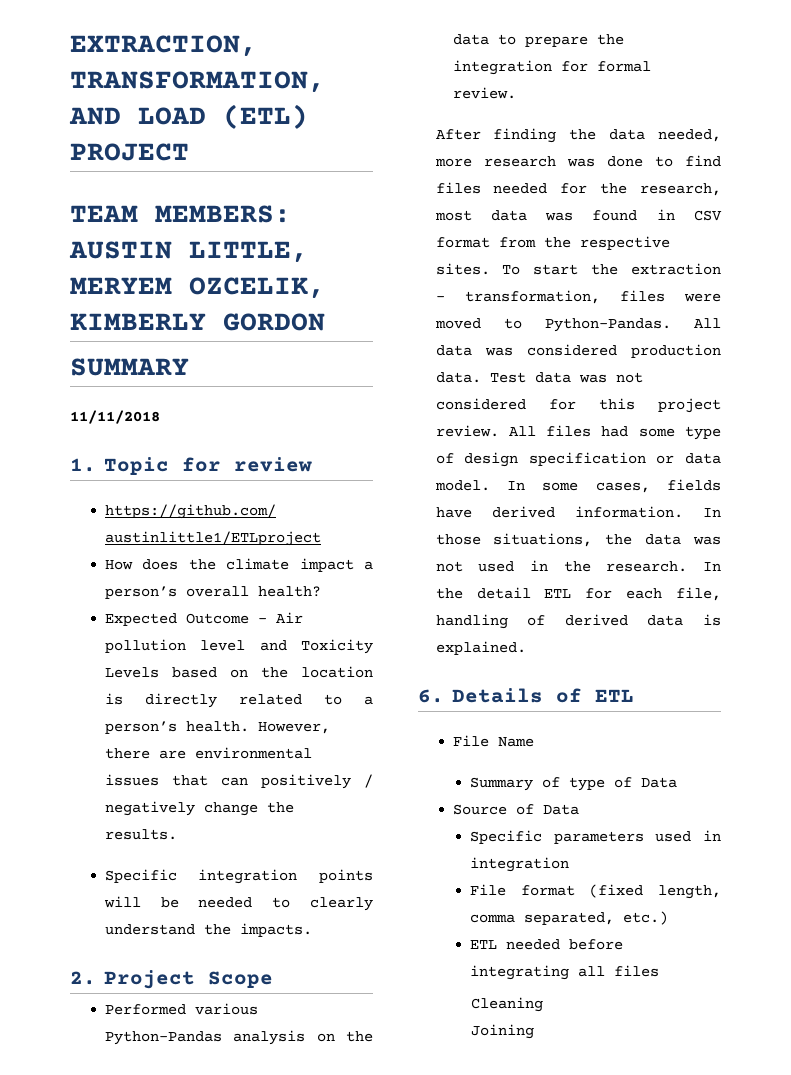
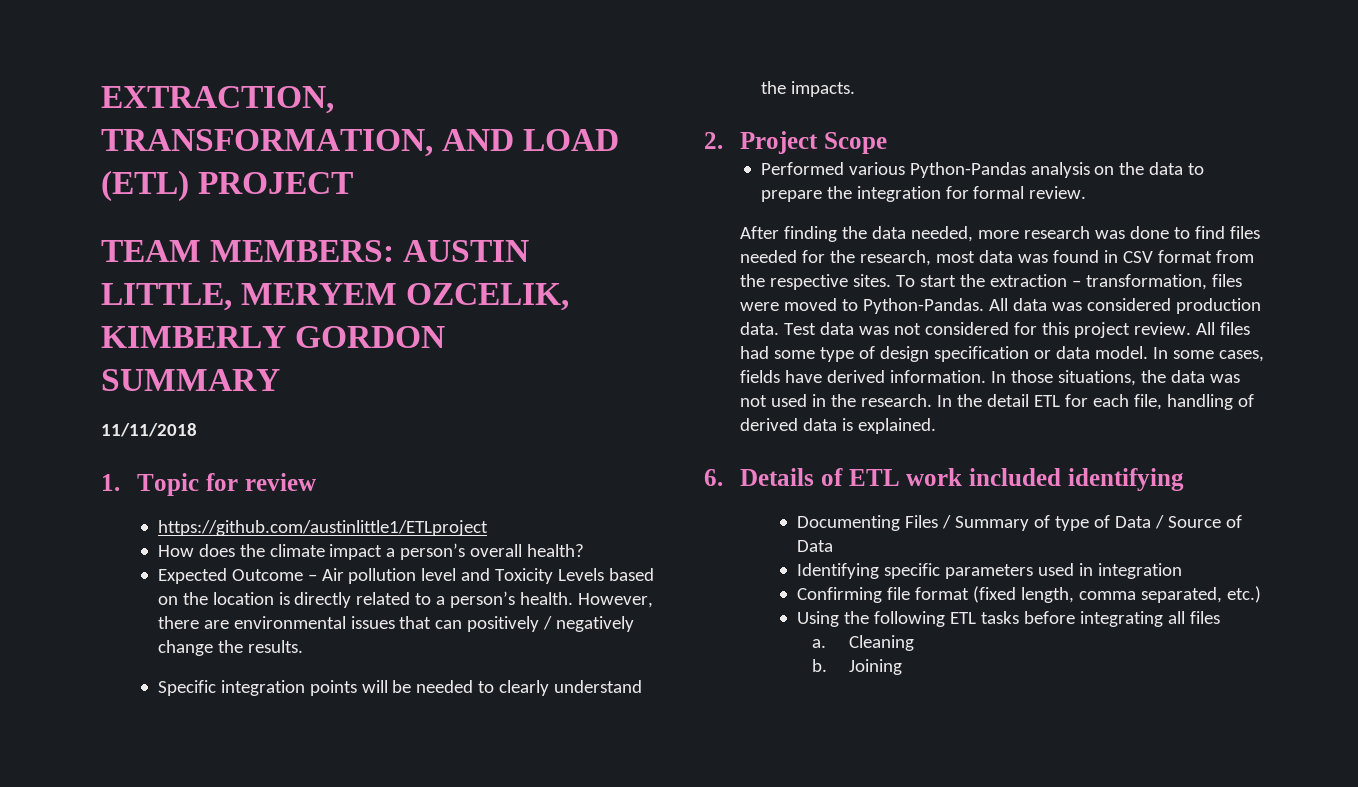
[452,735,534,747] // File Name // -> [906,468,1184,491] [796,515,951,531] work included identifying // Documenting Files /
(678, 782) // -> [1154,515,1164,529] /
[470,830,543,844] Specific -> [796,563,940,579] Identifying specific
[470,884,507,896] File -> [796,587,910,603] Confirming file
[470,939,561,950] ETL needed -> [796,611,1019,627] Using the following ETL tasks
(660, 971) none -> [812,639,827,648] a.
(543, 1004) none -> [812,659,828,672] b.

